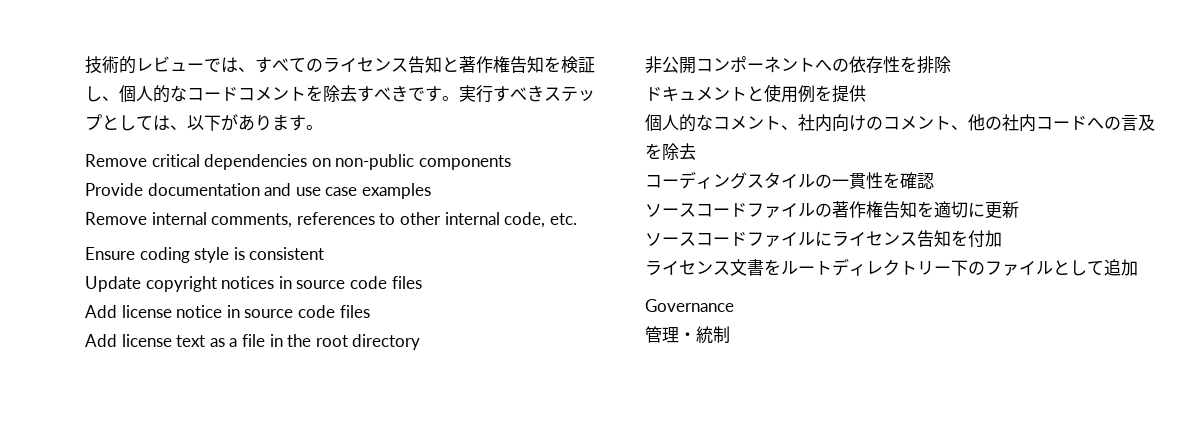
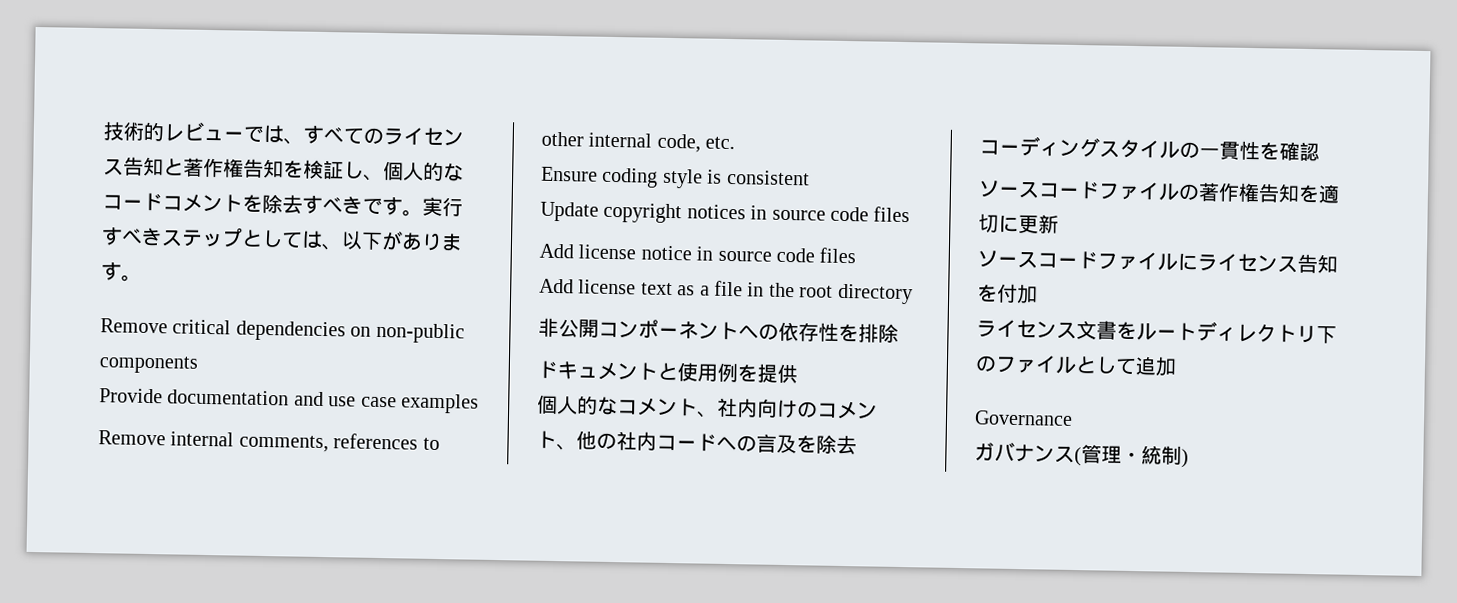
[934,266,951,274] ー -> (1317, 334) none
(734, 305) none -> [974,441,1082,467] ガバナンス(
(730, 334) none -> [1181,448,1189,468] )

